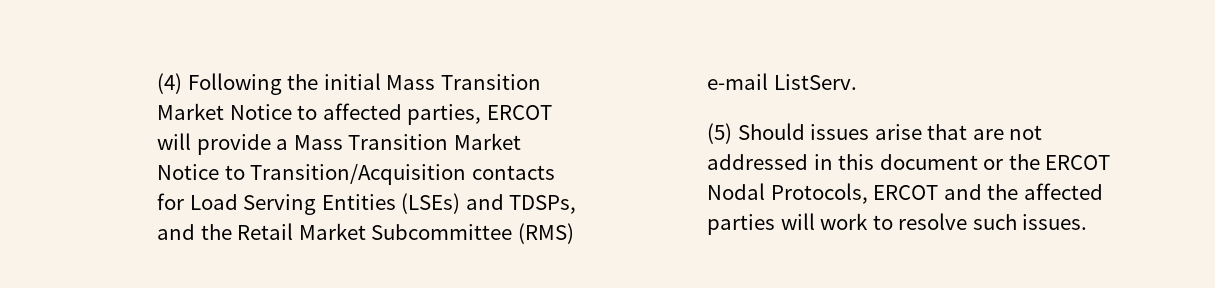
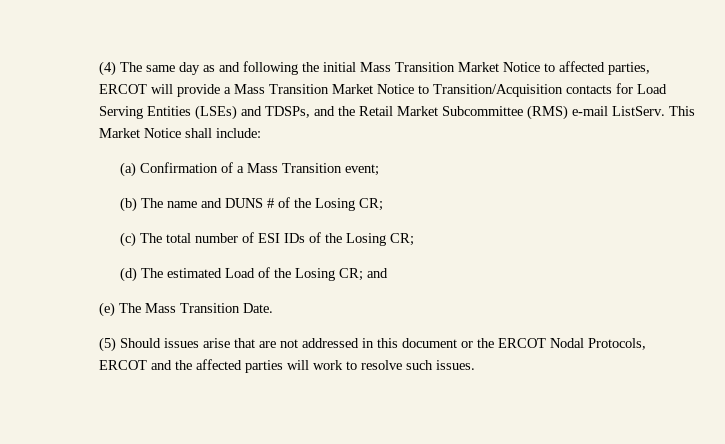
[187,73,282,95] Following -> [120,61,299,75] The same day as and following
(857, 82) none -> [669,106,696,116] [99,128,262,138] [119,162,379,177] [119,197,383,212] [119,232,414,247] [119,267,388,282] [99,302,274,317] This Market Notice shall include: // (a) Confirmation of a Mass Transition event; // (b) The name and DUNS # of the Losing CR; // (c) The total number of ESI IDs of the Losing CR; // (d) The estimated Load of the Losing CR; and // (e) The Mass Transition Date.

